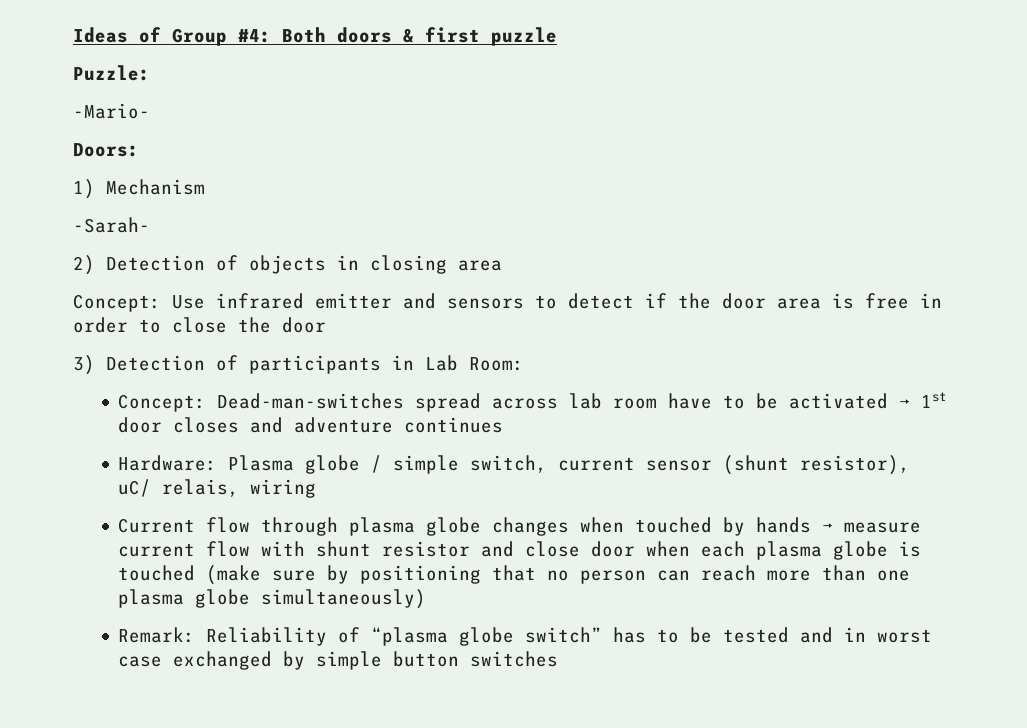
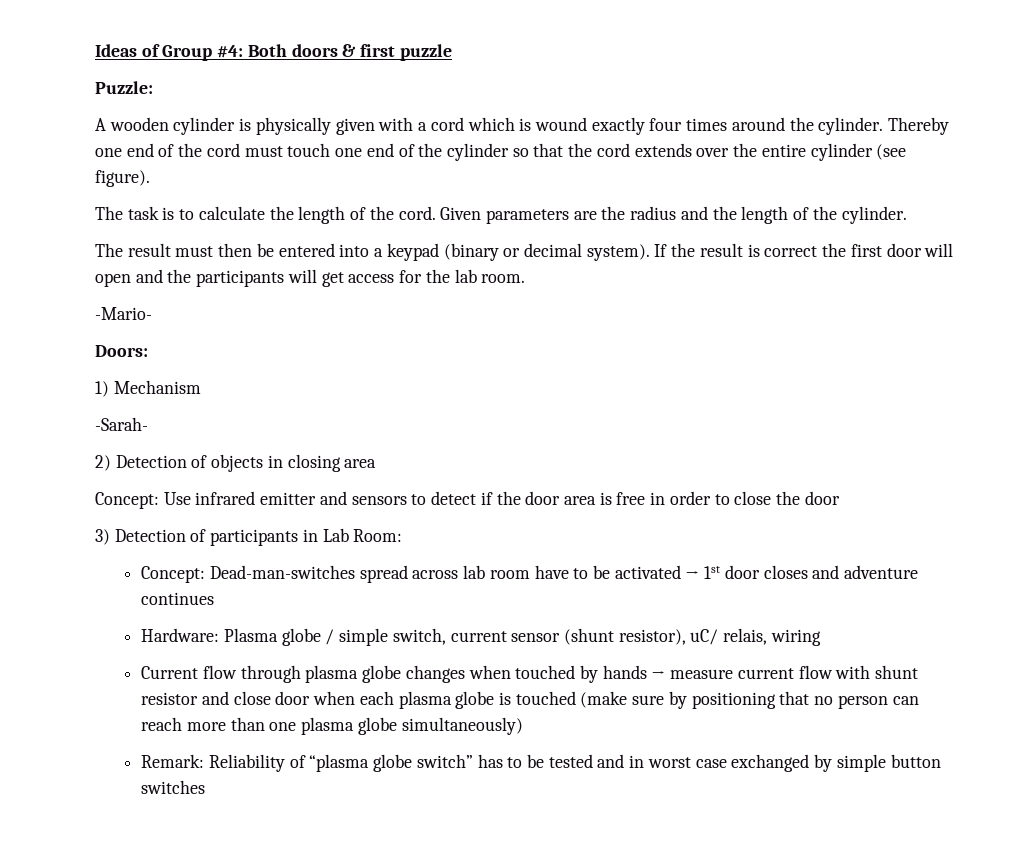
(150, 73) none -> [95,117,950,135] [95,143,907,161] [95,170,150,187] [95,206,907,224] [95,243,954,261] [95,269,526,287] // A wooden cylinder is physically given with a cord which is wound exactly four times around the cylinder. Thereby one end of the cord must touch one end of the cylinder so that the cord extends over the entire cylinder (see figure). // The task is to calculate the length of the cord. Given parameters are the radius and the length of the cylinder. // The result must then be entered into a keypad (binary or decimal system). If the result is correct the first door will open and the participants will get access for the lab room.

